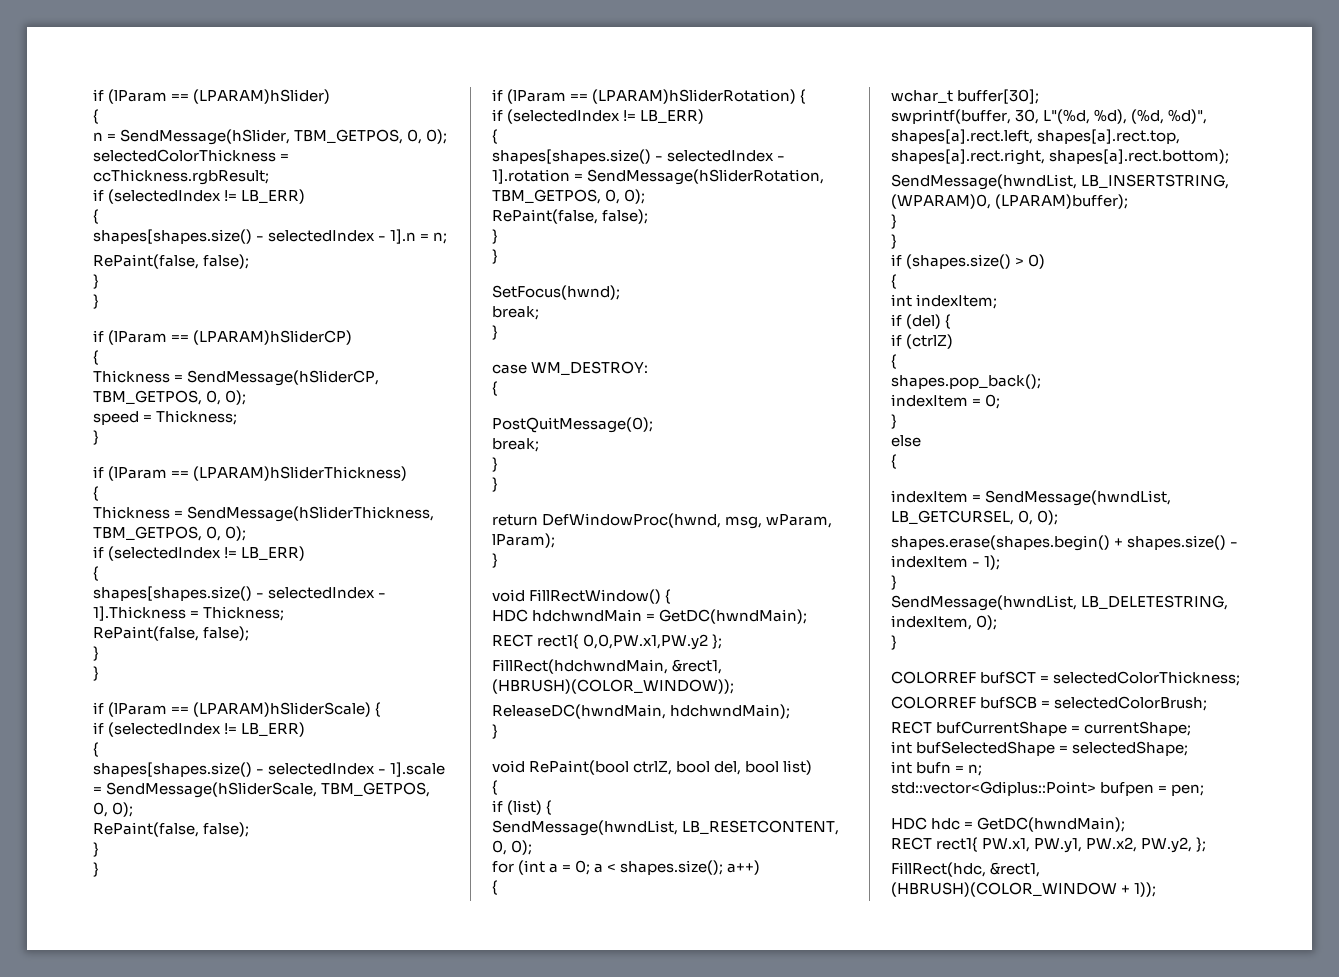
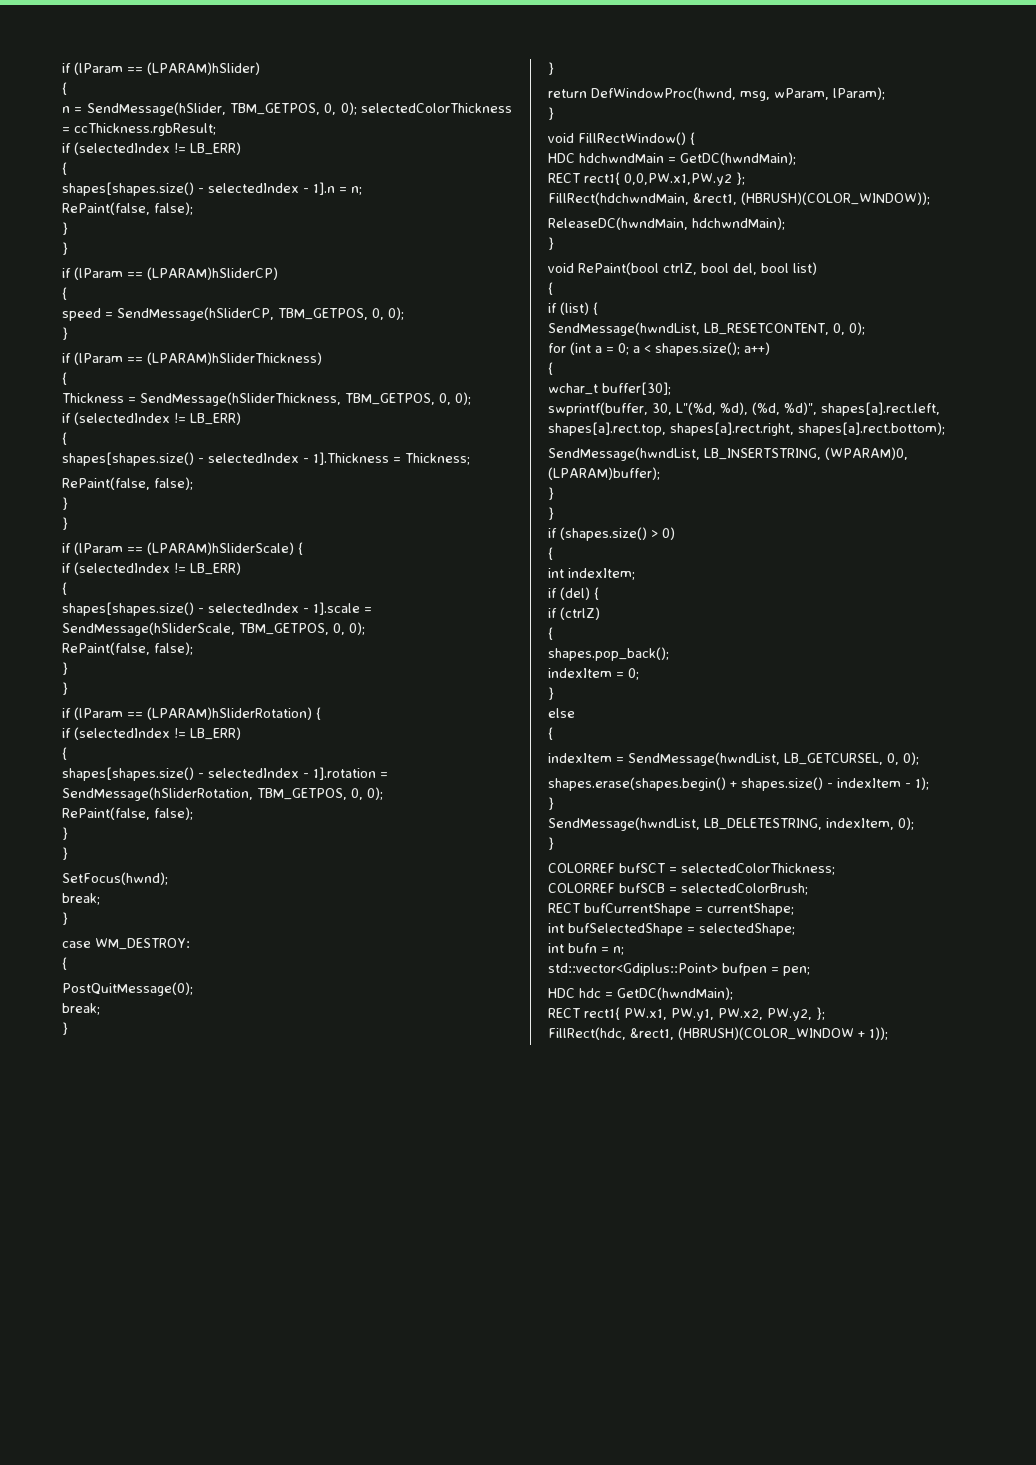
[93,370,170,383] Thickness -> [62,308,101,321] speed
[93,410,238,425] // speed = Thickness; -> (404, 313) none

